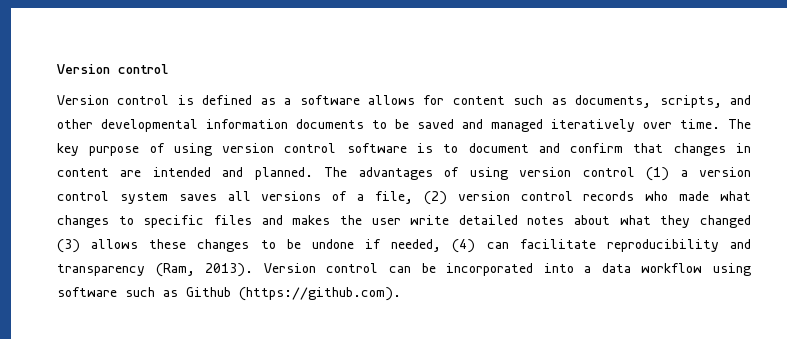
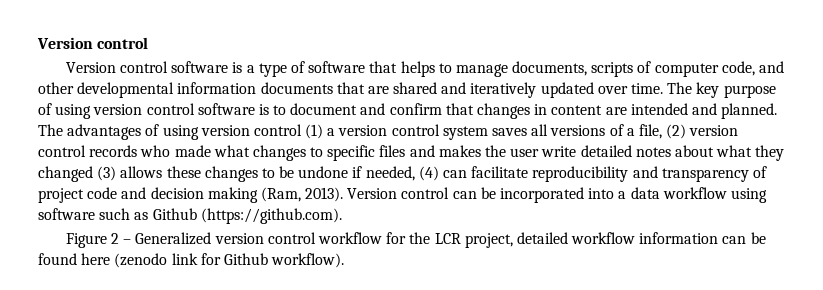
[177,95,722,108] is defined as a software allows for content such as documents, scripts, -> [171,61,755,77] software is a type of software that helps to manage documents, scripts of computer code,
[372,119,635,132] to be saved and managed iteratively -> [336,82,594,98] that are shared and iteratively updated
(145, 270) none -> [752,166,767,178] [38,187,258,203] of project code and decision making
(401, 294) none -> [65,232,766,248] [38,253,345,268] // Figure 2 – Generalized version control workflow for the LCR project, detailed workflow information can be found here (zenodo link for Github workflow).

